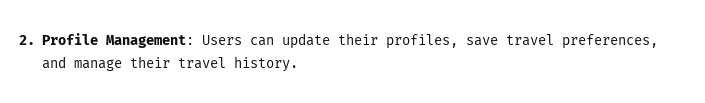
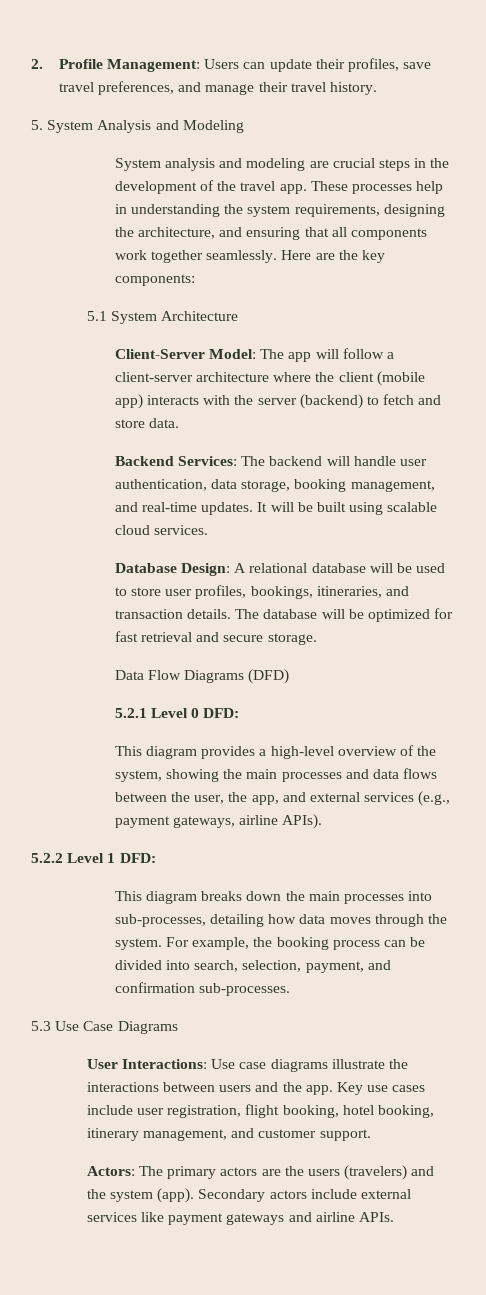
(298, 64) none -> [31,120,244,133] [114,158,450,171] [114,180,444,194] [114,204,445,217] [114,227,427,240] [114,250,385,263] [114,274,195,286] [86,311,239,324] [114,348,394,362] [114,371,425,386] [114,394,442,409] [114,418,179,428] [114,456,427,466] [114,479,435,492] [114,502,438,515] [114,525,208,535] [114,563,446,576] [114,585,409,599] [114,608,454,622] [114,631,317,645] [114,669,290,684] [114,708,240,718] [114,745,437,759] [114,768,438,782] [114,791,451,806] [114,814,323,829] [31,853,156,863] [114,891,433,904] [114,914,447,927] [114,937,426,950] [114,960,391,973] [114,982,290,996] [31,1021,178,1034] [86,1059,408,1072] [86,1082,426,1095] [86,1104,434,1118] [86,1128,371,1141] [86,1165,435,1180] [86,1188,411,1203] [86,1212,394,1225] // 5. System Analysis and Modeling // System analysis and modeling are crucial steps in the development of the travel app. These processes help in understanding the system requirements, designing the architecture, and ensuring that all components work together seamlessly. Here are the key components: // 5.1 System Architecture // Client-Server Model: The app will follow a client-server architecture where the client (mobile app) interacts with the server (backend) to fetch and store data. // Backend Services: The backend will handle user authentication, data storage, booking management, and real-time updates. It will be built using scalable cloud services. // Database Design: A relational database will be used to store user profiles, bookings, itineraries, and transaction details. The database will be optimized for fast retrieval and secure storage. // Data Flow Diagrams (DFD) // 5.2.1 Level 0 DFD: // This diagram provides a high-level overview of the system, showing the main processes and data flows between the user, the app, and external services (e.g., payment gateways, airline APIs). // 5.2.2 Level 1 DFD: // This diagram breaks down the main processes into sub-processes, detailing how data moves through the system. For example, the booking process can be divided into search, selection, payment, and confirmation sub-processes. // 5.3 Use Case Diagrams // User Interactions: Use case diagrams illustrate the interactions between users and the app. Key use cases include user registration, flight booking, hotel booking, itinerary management, and customer support. // Actors: The primary actors are the users (travelers) and the system (app). Secondary actors include external services like payment gateways and airline APIs.

